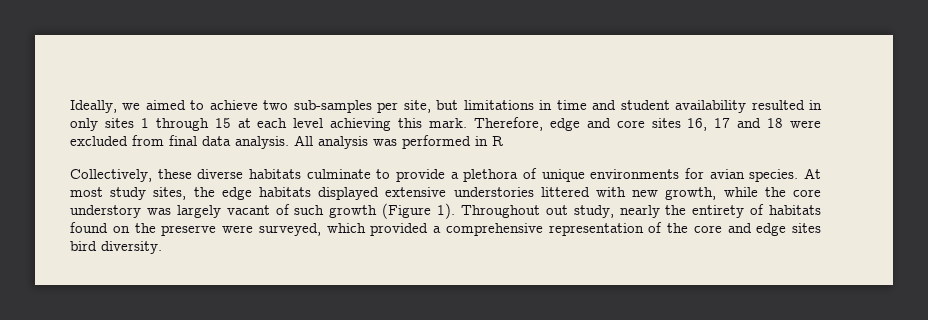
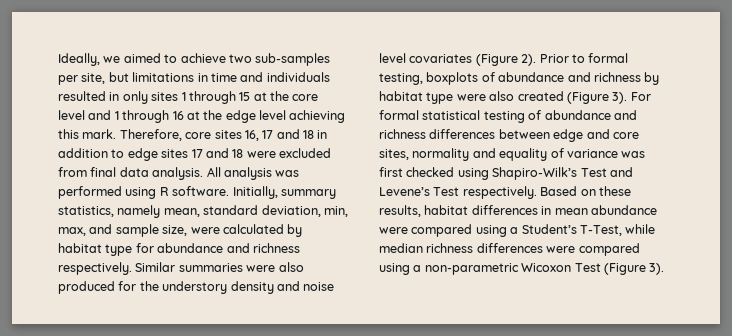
[620,100,747,113] student availability -> [266,72,330,82] individuals
[257,118,288,128] each -> [270,91,319,101] [58,110,256,123] the core level and 1 through 16 at the edge
[549,118,611,131] edge and -> (182, 135) none
(784, 123) none -> [317,130,328,139] [58,148,244,161] in addition to edge sites 17 and 18
[475,136,503,146] [70,168,821,182] [70,187,822,200] [70,203,821,219] [70,222,821,236] [70,241,162,254] in R // Collectively, these diverse habitats culminate to provide a plethora of unique environments for avian species. At most study sites, the edge habitats displayed extensive understories littered with new growth, while the core understory was largely vacant of such growth (Figure 1). Throughout out study, nearly the entirety of habitats found on the preserve were surveyed, which provided a comprehensive representation of the core and edge sites bird diversity. -> [125,186,336,199] [58,205,348,218] [58,224,303,237] [58,243,300,256] [58,262,304,275] [58,281,335,294] [379,53,629,66] [379,72,660,85] [379,91,651,104] [379,110,637,123] [379,129,639,142] [379,148,646,161] [379,167,633,180] [379,186,631,199] [379,205,657,217] [379,224,656,237] [379,243,640,256] [379,263,665,275] using R software. Initially, summary statistics, namely mean, standard deviation, min, max, and sample size, were calculated by habitat type for abundance and richness respectively. Similar summaries were also produced for the understory density and noise level covariates (Figure 2). Prior to formal testing, boxplots of abundance and richness by habitat type were also created (Figure 3). For formal statistical testing of abundance and richness differences between edge and core sites, normality and equality of variance was first checked using Shapiro-Wilk’s Test and Levene’s Test respectively. Based on these results, habitat differences in mean abundance were compared using a Student’s T-Test, while median richness differences were compared using a non-parametric Wicoxon Test (Figure 3).

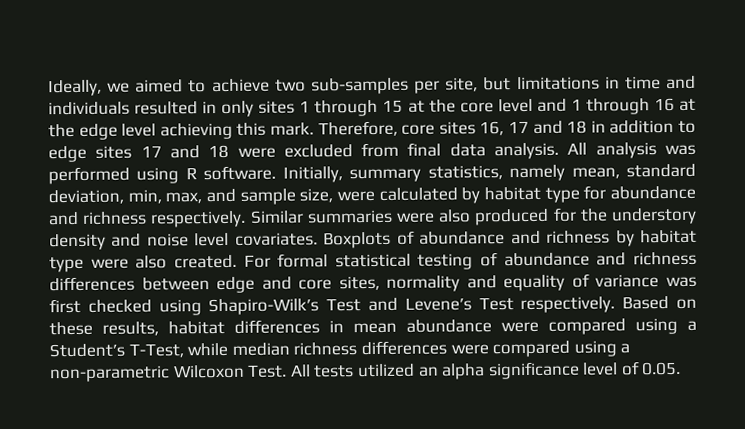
[409,53,629,66] [379,72,479,85] covariates (Figure 2). Prior to formal testing, boxplots -> [234,231,392,249] covariates. Boxplots
[517,91,628,104] created (Figure 3). -> [173,254,237,269] created.
[521,263,665,275] Wicoxon Test (Figure 3). -> [172,361,682,380] Wilcoxon Test. All tests utilized an alpha significance level of 0.05.

